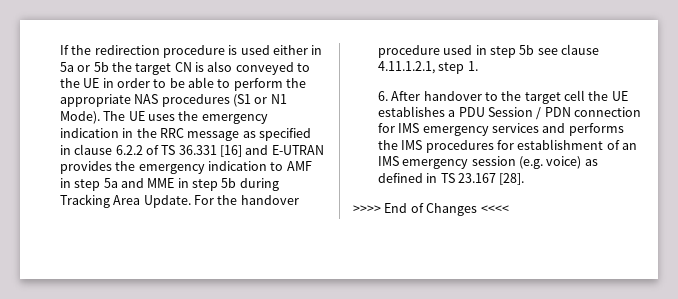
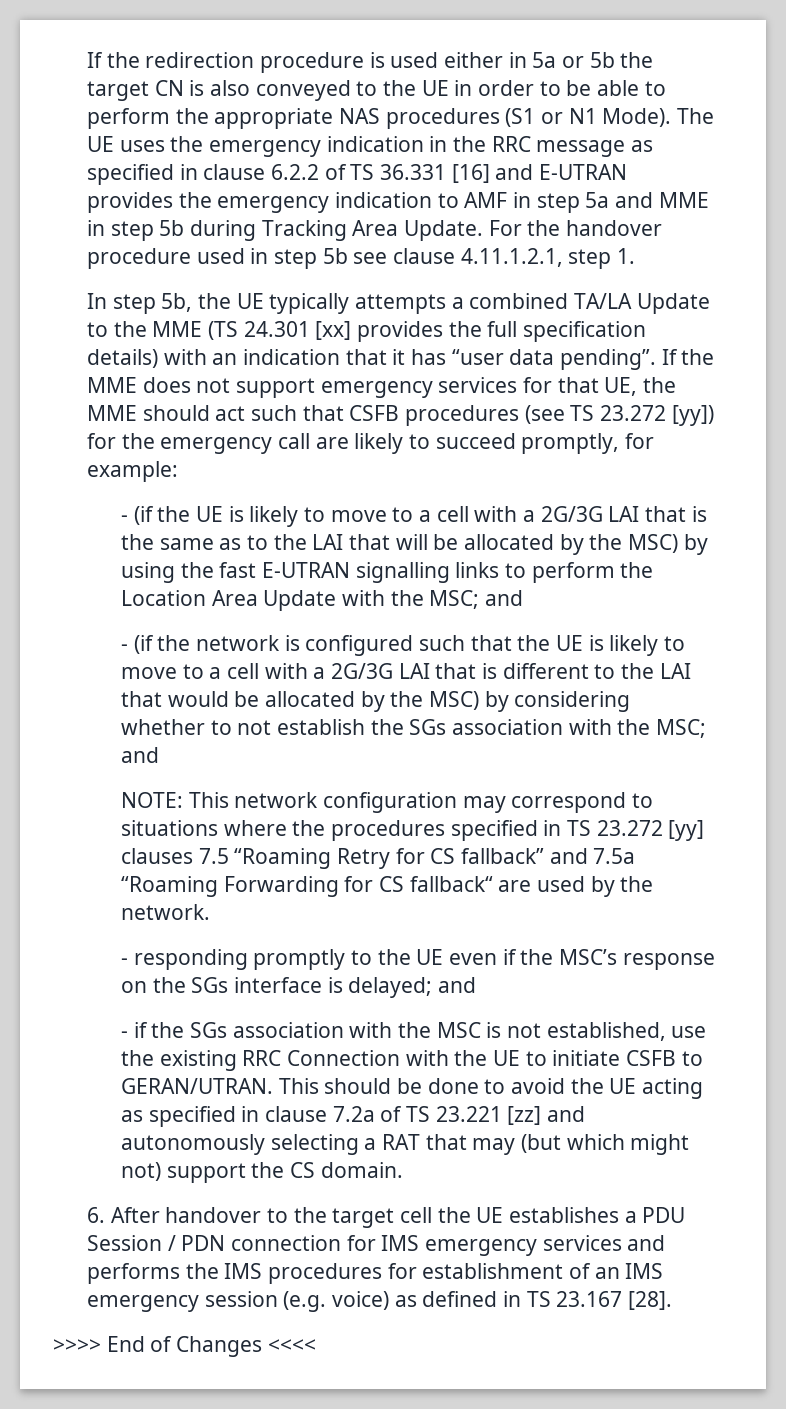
(478, 66) none -> [86,293,710,314] [86,321,646,342] [86,349,715,370] [86,377,676,398] [86,405,714,426] [86,433,654,454] [86,461,178,482] [120,506,707,527] [120,534,708,555] [120,562,654,583] [120,590,523,611] [120,635,685,656] [120,663,691,679] [120,691,631,712] [120,719,706,738] [120,747,159,763] [120,792,653,813] [120,820,705,841] [120,848,636,869] [120,876,654,897] [120,904,210,920] [120,949,715,970] [120,977,476,998] [120,1022,707,1041] [120,1050,703,1071] [120,1078,703,1099] [120,1106,585,1127] [120,1134,690,1155] [120,1162,403,1183] // In step 5b, the UE typically attempts a combined TA/LA Update to the MME (TS 24.301 [xx] provides the full specification details) with an indication that it has “user data pending”. If the MME does not support emergency services for that UE, the MME should act such that CSFB procedures (see TS 23.272 [yy]) for the emergency call are likely to succeed promptly, for example: // - (if the UE is likely to move to a cell with a 2G/3G LAI that is the same as to the LAI that will be allocated by the MSC) by using the fast E-UTRAN signalling links to perform the Location Area Update with the MSC; and // - (if the network is configured such that the UE is likely to move to a cell with a 2G/3G LAI that is different to the LAI that would be allocated by the MSC) by considering whether to not establish the SGs association with the MSC; and // NOTE: This network configuration may correspond to situations where the procedures specified in TS 23.272 [yy] clauses 7.5 “Roaming Retry for CS fallback” and 7.5a “Roaming Forwarding for CS fallback“ are used by the network. // - responding promptly to the UE even if the MSC’s response on the SGs interface is delayed; and // - if the SGs association with the MSC is not established, use the existing RRC Connection with the UE to initiate CSFB to GERAN/UTRAN. This should be done to avoid the UE acting as specified in clause 7.2a of TS 23.221 [zz] and autonomously selecting a RAT that may (but which might not) support the CS domain.

